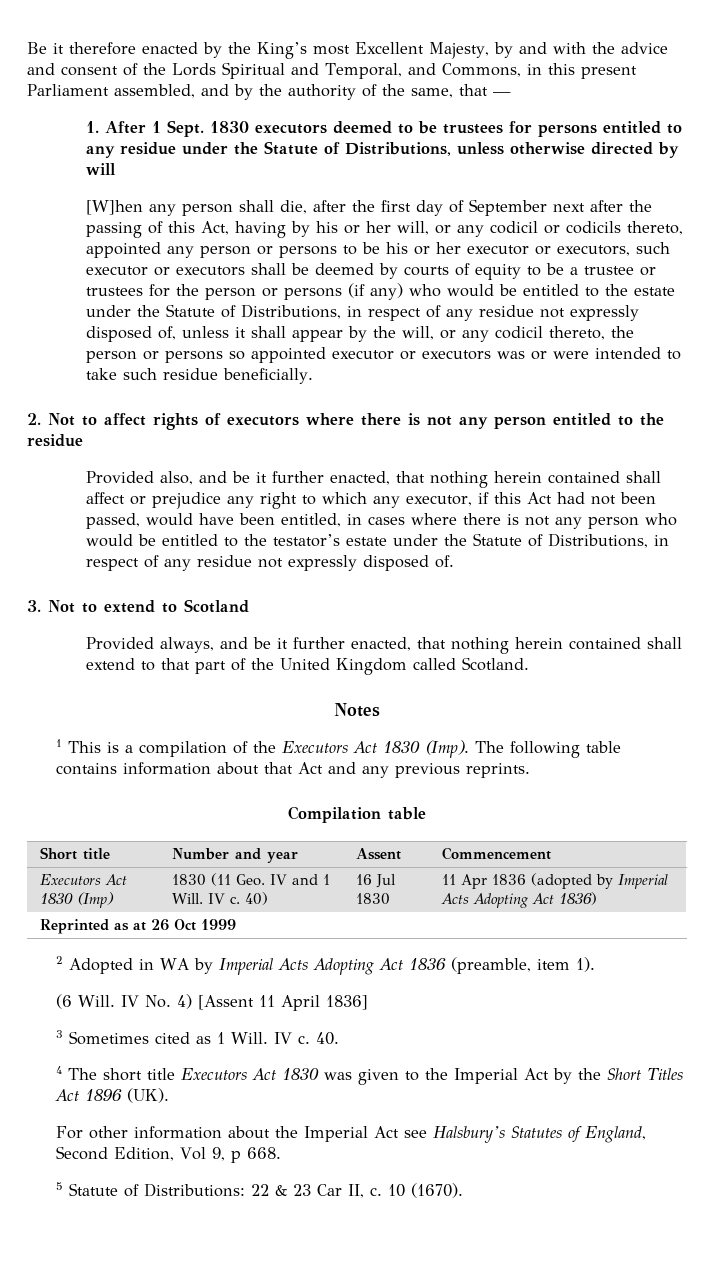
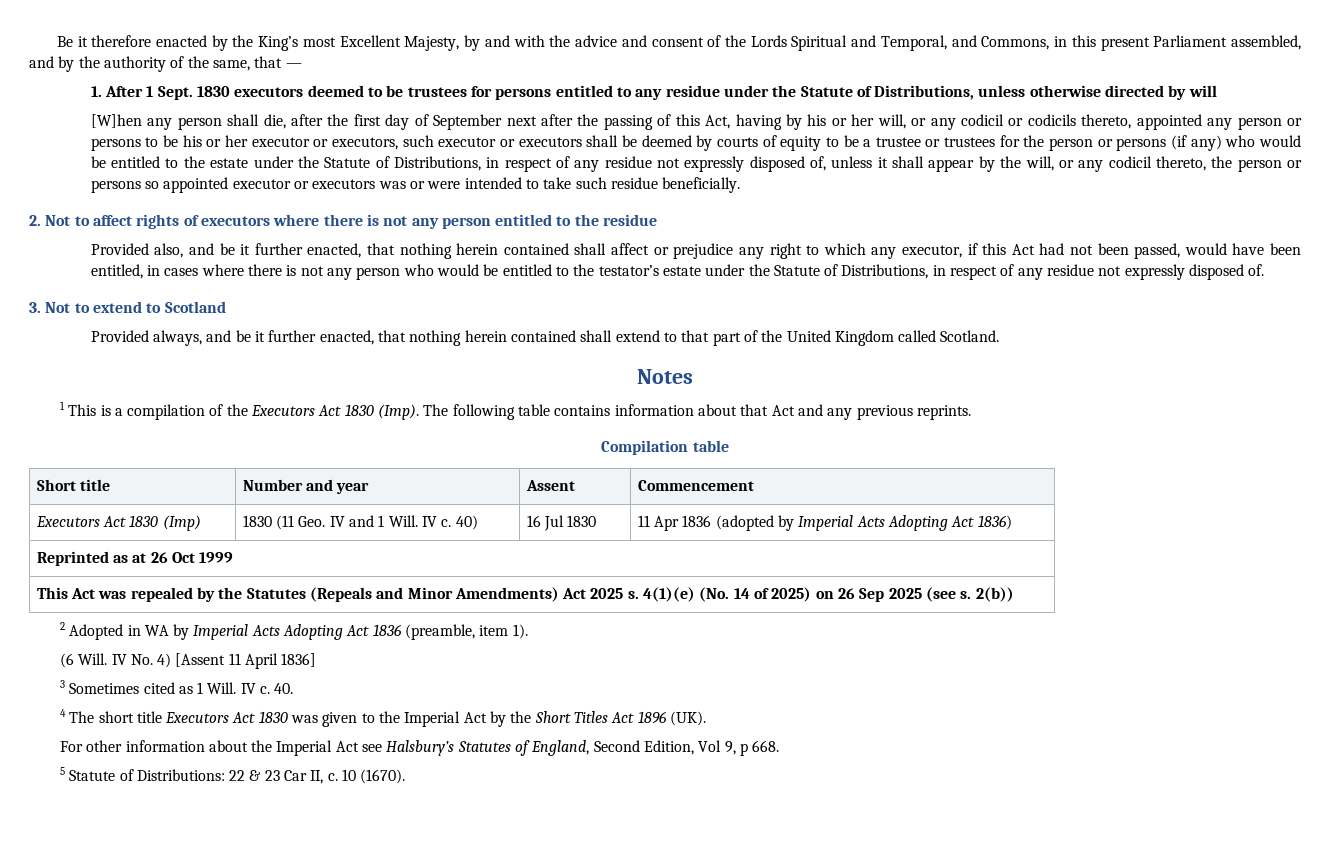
(236, 924) none -> [36,587,1014,602] // This Act was repealed by the Statutes (Repeals and Minor Amendments) Act 2025 s. 4(1)(e) (No. 14 of 2025) on 26 Sep 2025 (see s. 2(b))

